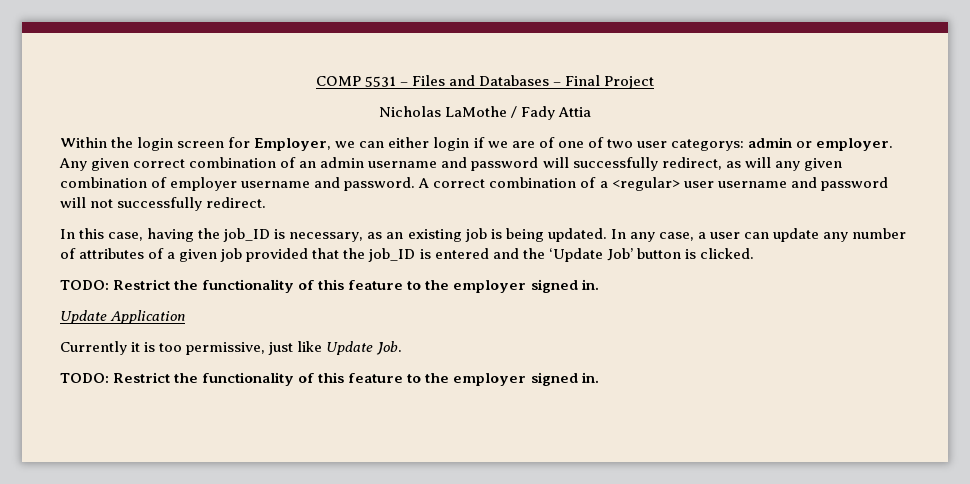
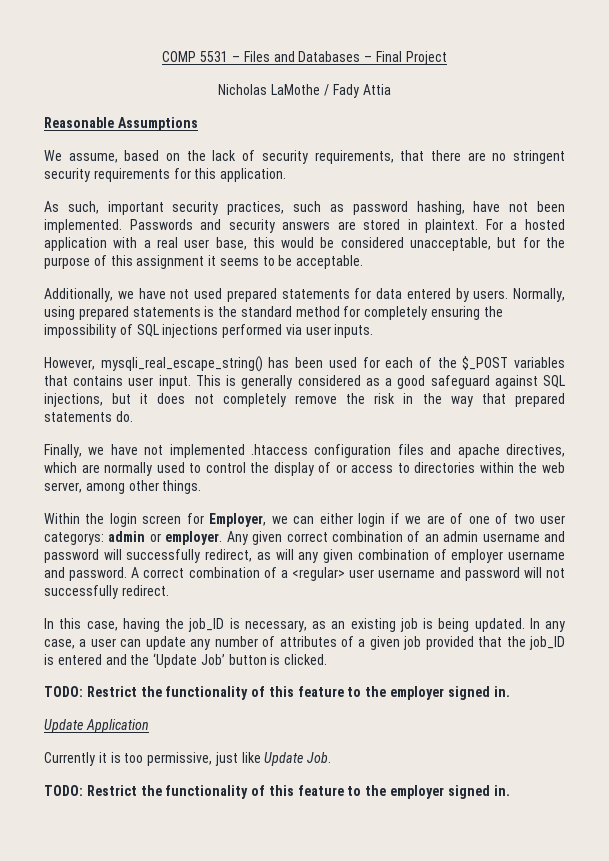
(592, 112) none -> [44,117,198,131] [44,150,565,164] [44,168,287,182] [44,201,565,215] [44,219,565,233] [44,237,566,251] [44,255,364,269] [44,288,565,302] [44,306,503,320] [44,324,374,338] [44,356,565,372] [44,375,565,389] [44,393,565,407] [44,411,133,422] [44,444,565,458] [44,462,565,476] [44,480,202,494] // Reasonable Assumptions // We assume, based on the lack of security requirements, that there are no stringent security requirements for this application. // As such, important security practices, such as password hashing, have not been implemented. Passwords and security answers are stored in plaintext. For a hosted application with a real user base, this would be considered unacceptable, but for the purpose of this assignment it seems to be acceptable. // Additionally, we have not used prepared statements for data entered by users. Normally, using prepared statements is the standard method for completely ensuring the impossibility of SQL injections performed via user inputs. // However, mysqli_real_escape_string() has been used for each of the $_POST variables that contains user input. This is generally considered as a good safeguard against SQL injections, but it does not completely remove the risk in the way that prepared statements do. // Finally, we have not implemented .htaccess configuration files and apache directives, which are normally used to control the display of or access to directories within the web server, among other things.

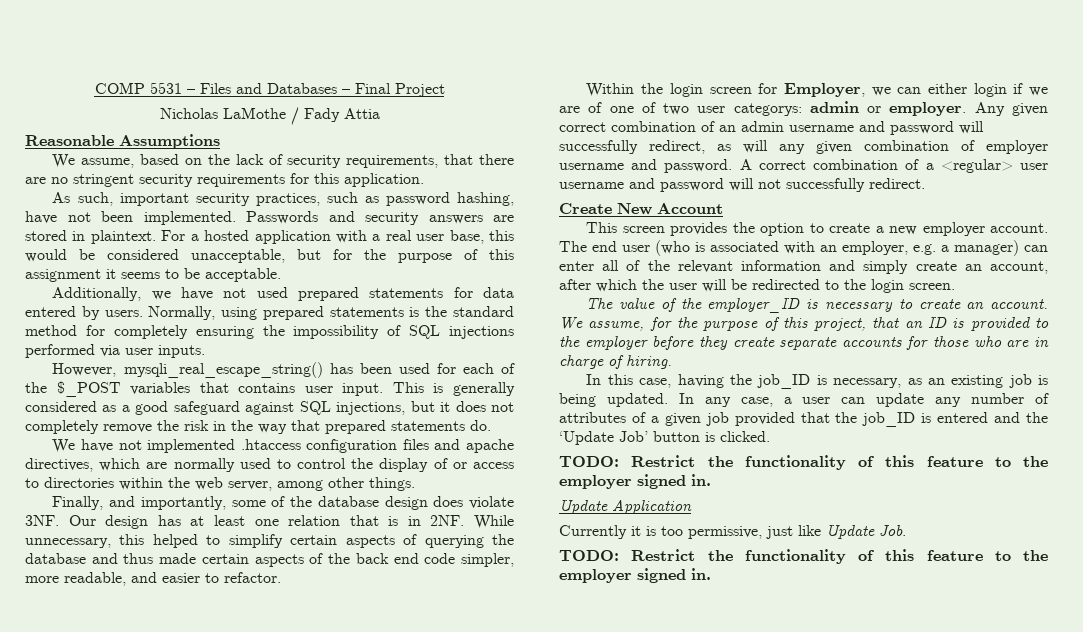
[44,444,105,458] Finally, we -> [52,439,76,453] We
(202, 487) none -> [52,496,514,510] [25,515,514,529] [25,534,515,548] [25,553,515,567] [25,572,281,586] // Finally, and importantly, some of the database design does violate 3NF. Our design has at least one relation that is in 2NF. While unnecessary, this helped to simplify certain aspects of querying the database and thus made certain aspects of the back end code simpler, more readable, and easier to refactor.
(169, 590) none -> [559,203,723,215] [586,222,1048,236] [559,240,1048,256] [559,260,1048,274] [559,279,955,293] [586,298,1048,313] [559,317,1049,331] [559,336,1049,350] [559,355,672,369] // Create New Account // This screen provides the option to create a new employer account. The end user (who is associated with an employer, e.g. a manager) can enter all of the relevant information and simply create an account, after which the user will be redirected to the login screen. // The value of the employer_ID is necessary to create an account. We assume, for the purpose of this project, that an ID is provided to the employer before they create separate accounts for those who are in charge of hiring.

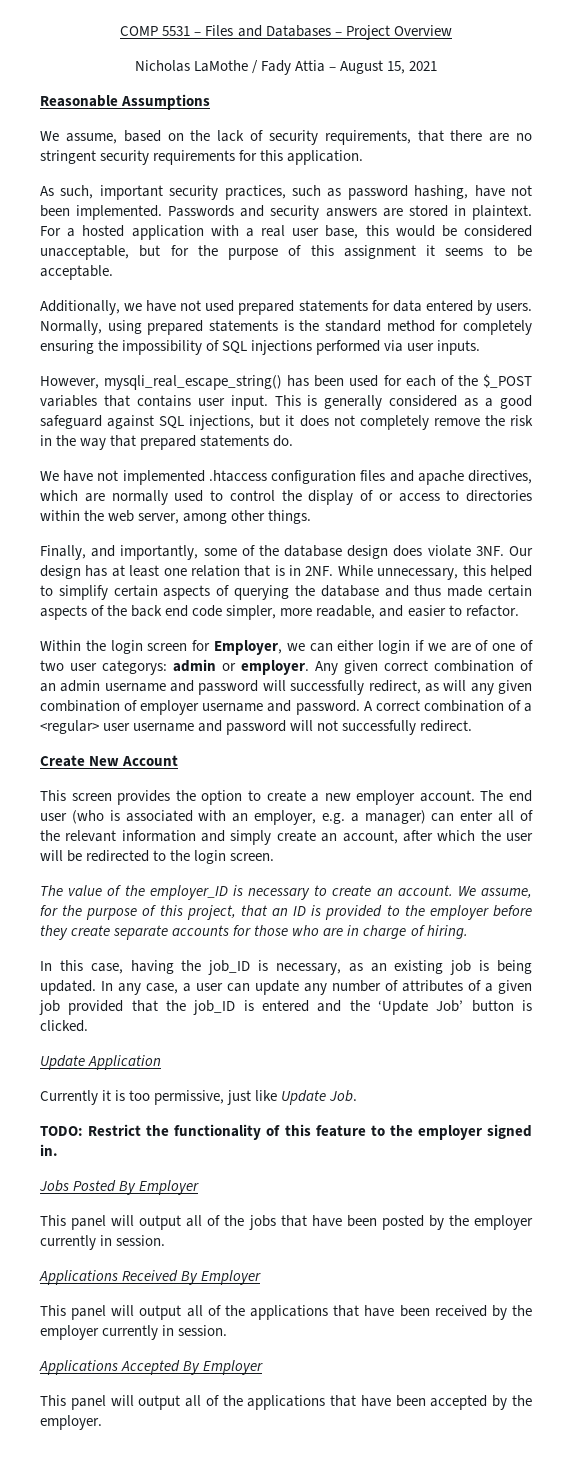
[354,83,391,94] Final -> (342, 34) none
(445, 90) none -> [393,25,452,36] Overview
(380, 113) none -> [329,60,438,74] – August 15, 2021
[559,455,1048,470] [559,474,711,489] // TODO: Restrict the functionality of this feature to the employer signed in. -> (88, 1026) none
(711, 574) none -> [39,1180,200,1195] [40,1215,533,1230] [40,1235,166,1250] [39,1270,262,1285] [40,1305,532,1320] [40,1325,228,1340] [39,1360,264,1375] [40,1395,532,1410] [40,1415,102,1430] // Jobs Posted By Employer // This panel will output all of the jobs that have been posted by the employer currently in session. // Applications Received By Employer // This panel will output all of the applications that have been received by the employer currently in session. // Applications Accepted By Employer // This panel will output all of the applications that have been accepted by the employer.

